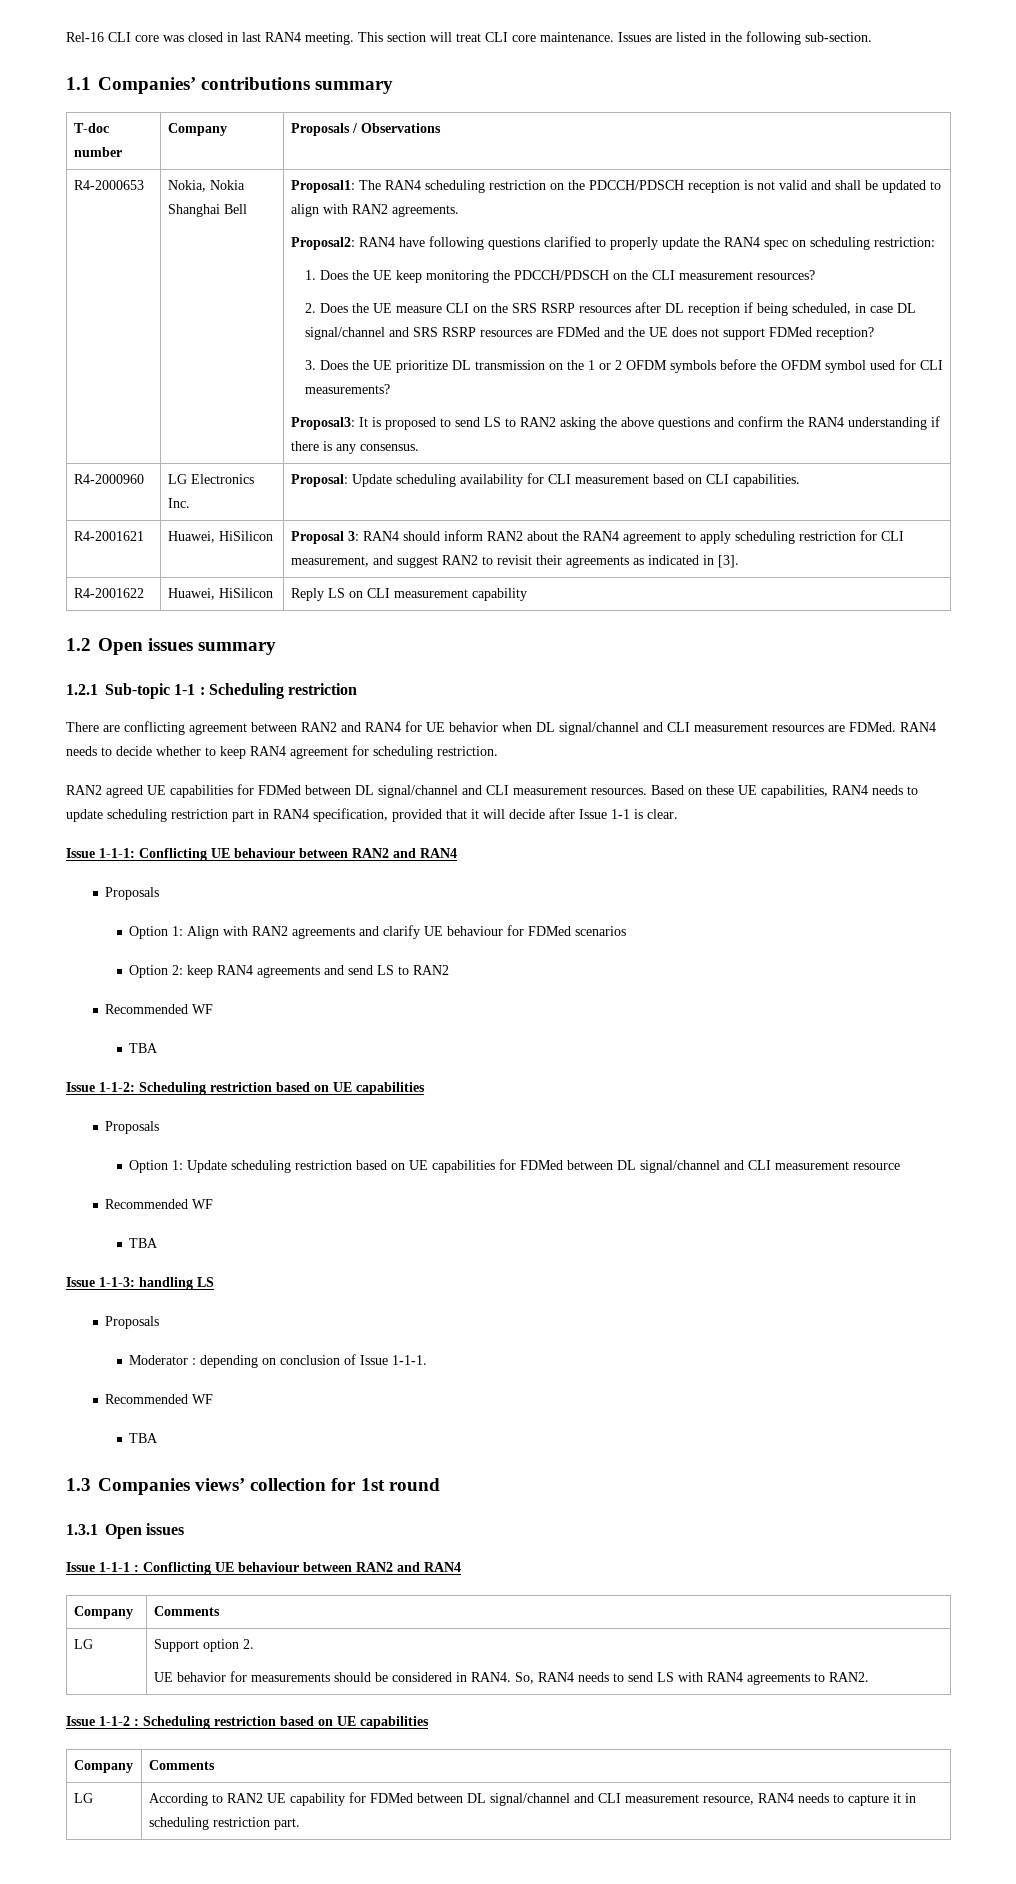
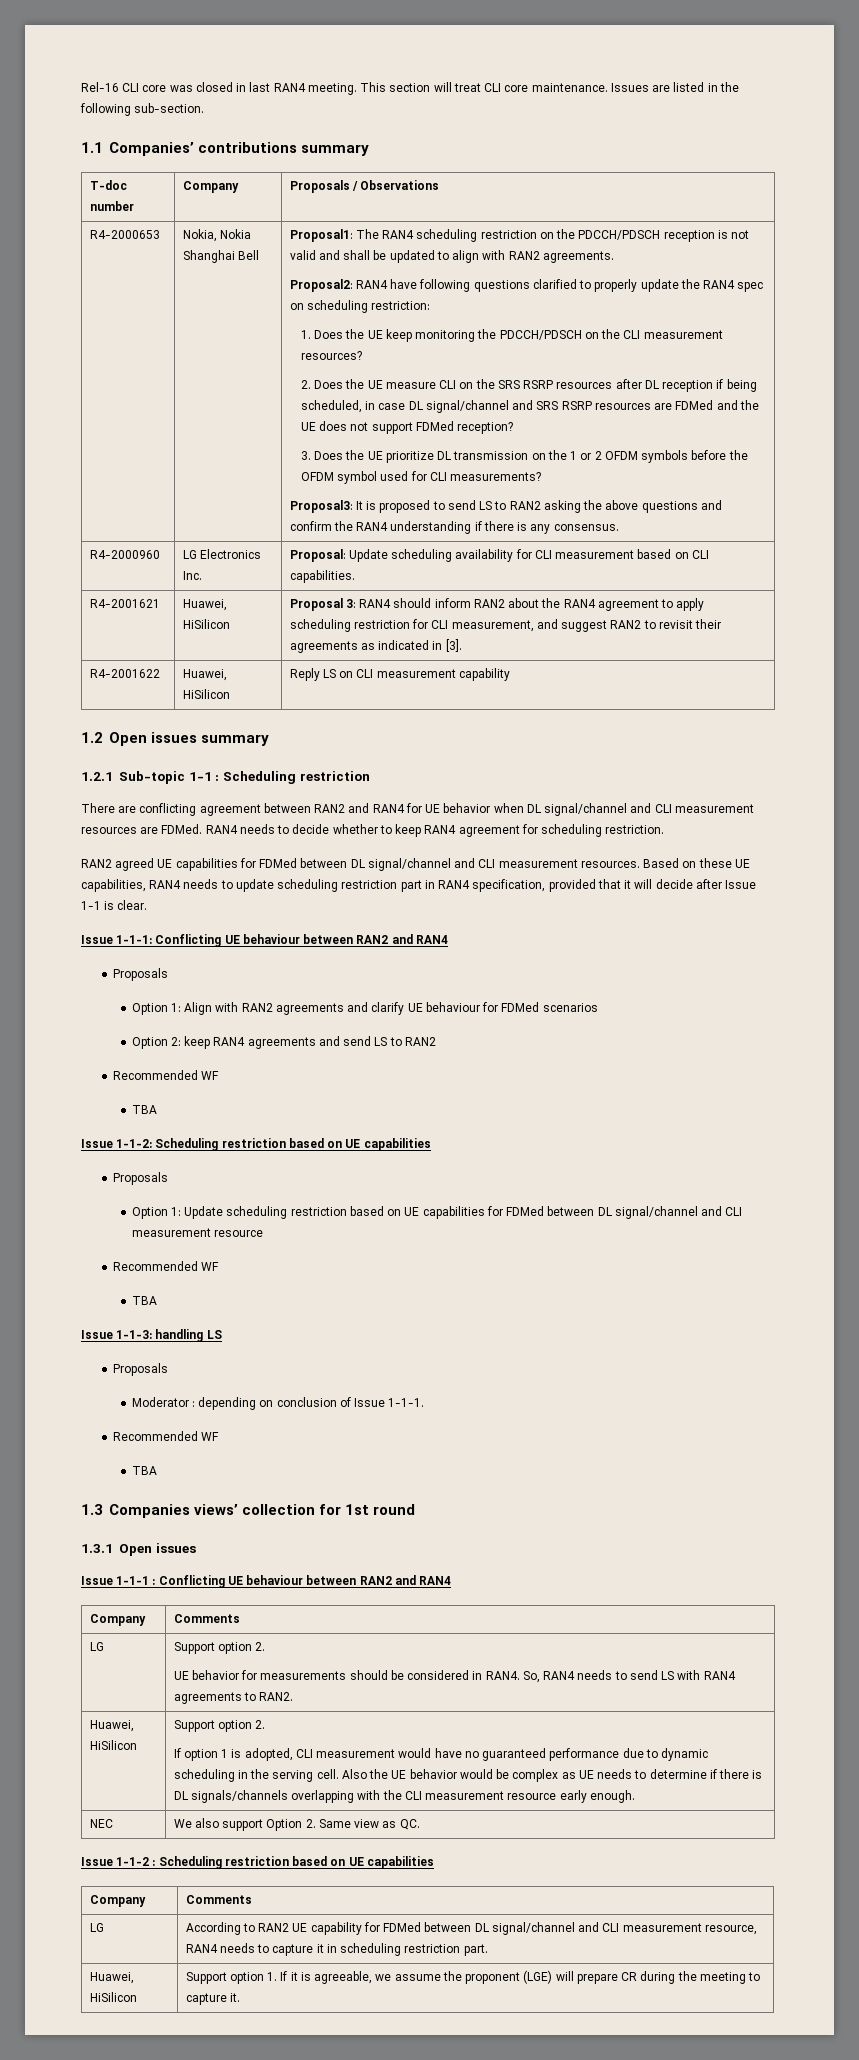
(869, 1677) none -> [89,1720,134,1732] [89,1740,137,1750] [173,1720,266,1732] [173,1748,709,1761] [173,1769,763,1782] [173,1790,635,1803] [89,1819,113,1828] [173,1818,420,1831] // Huawei, HiSilicon | Support option 2. // If option 1 is adopted, CLI measurement would have no guaranteed performance due to dynamic scheduling in the serving cell. Also the UE behavior would be complex as UE needs to determine if there is DL signals/channels overlapping with the CLI measurement resource early enough. // NEC | We also support Option 2. Same view as QC.
(300, 1824) none -> [89,1972,134,1984] [89,1992,137,2002] [185,1970,761,1984] [185,1993,240,2005] // Huawei, HiSilicon | Support option 1. If it is agreeable, we assume the proponent (LGE) will prepare CR during the meeting to capture it.

